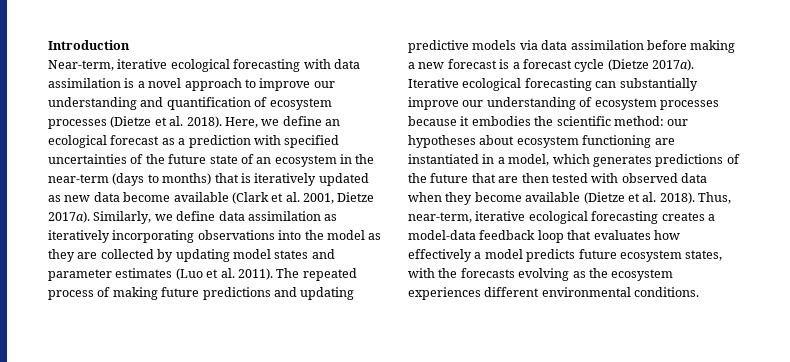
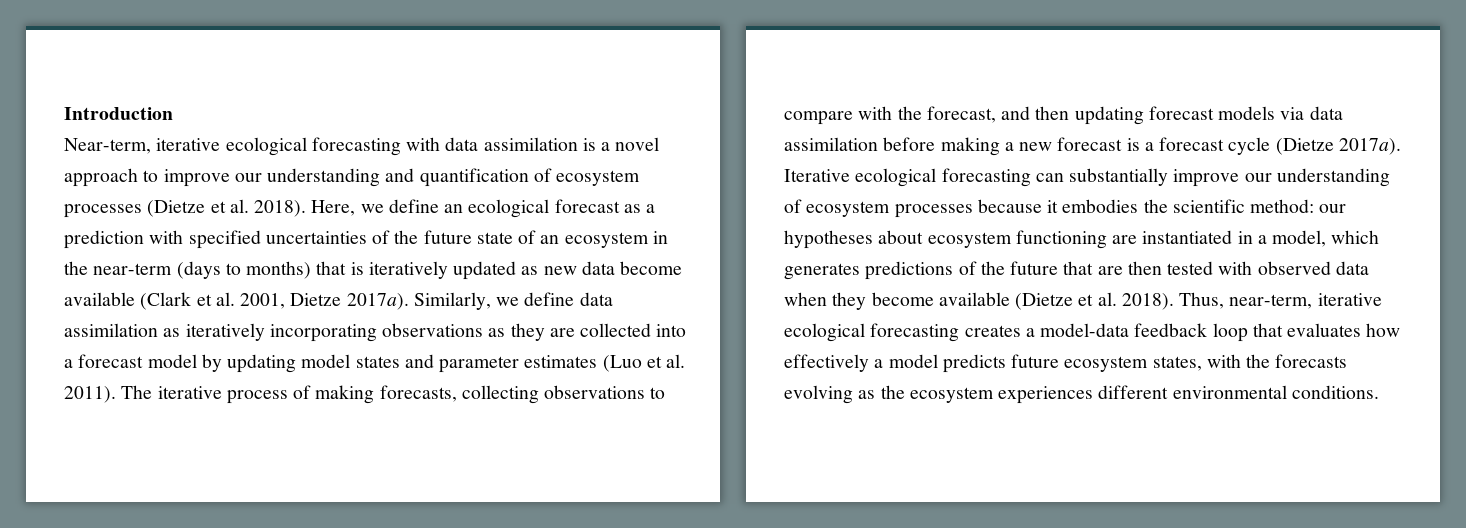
[278,230,365,240] into the model -> (484, 330) none
(154, 254) none -> [656,324,687,337] [64,354,197,368] into a forecast model
[302,268,357,281] repeated -> [157,386,222,399] iterative
[161,287,355,300] [408,40,469,53] future predictions and updating predictive -> [379,385,666,404] [784,106,1214,125] forecasts, collecting observations to compare with the forecast, and then updating forecast

